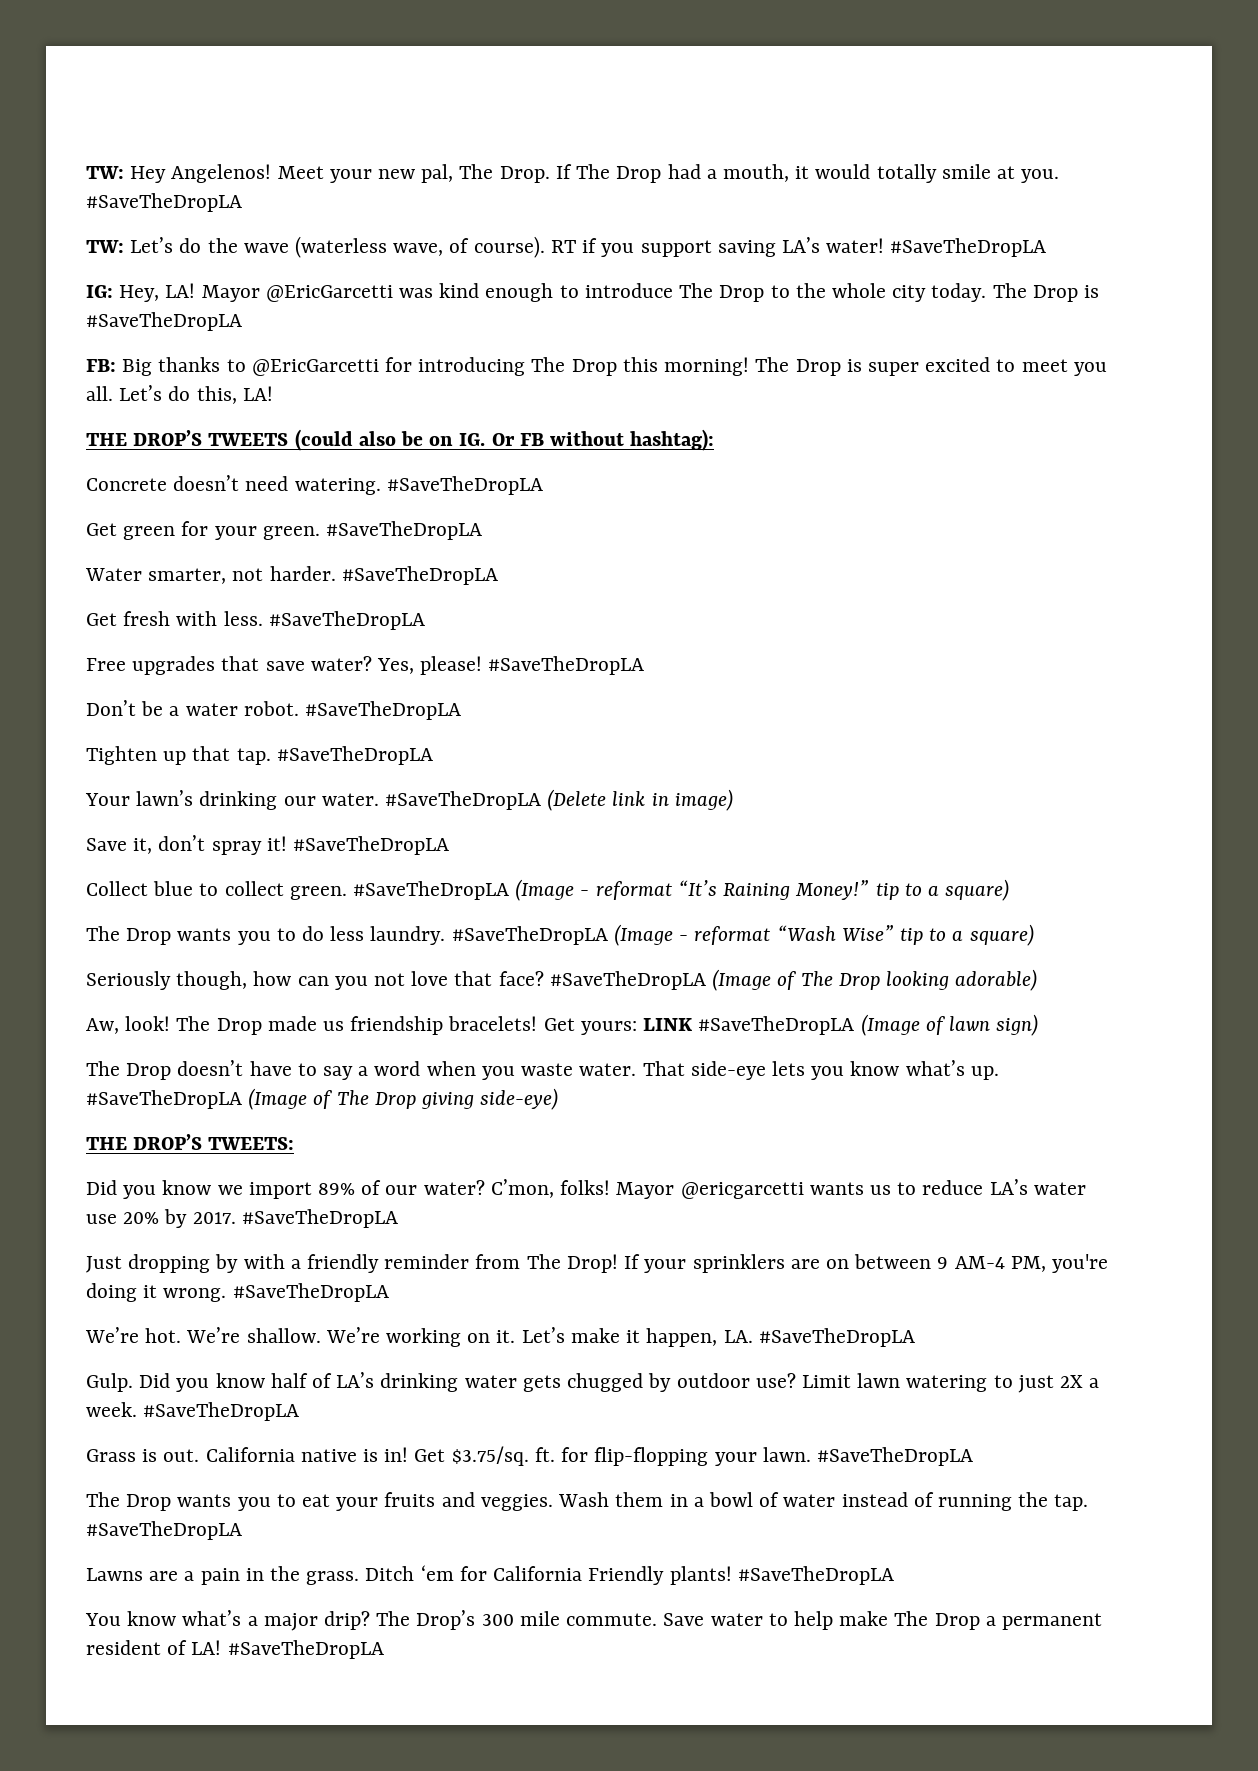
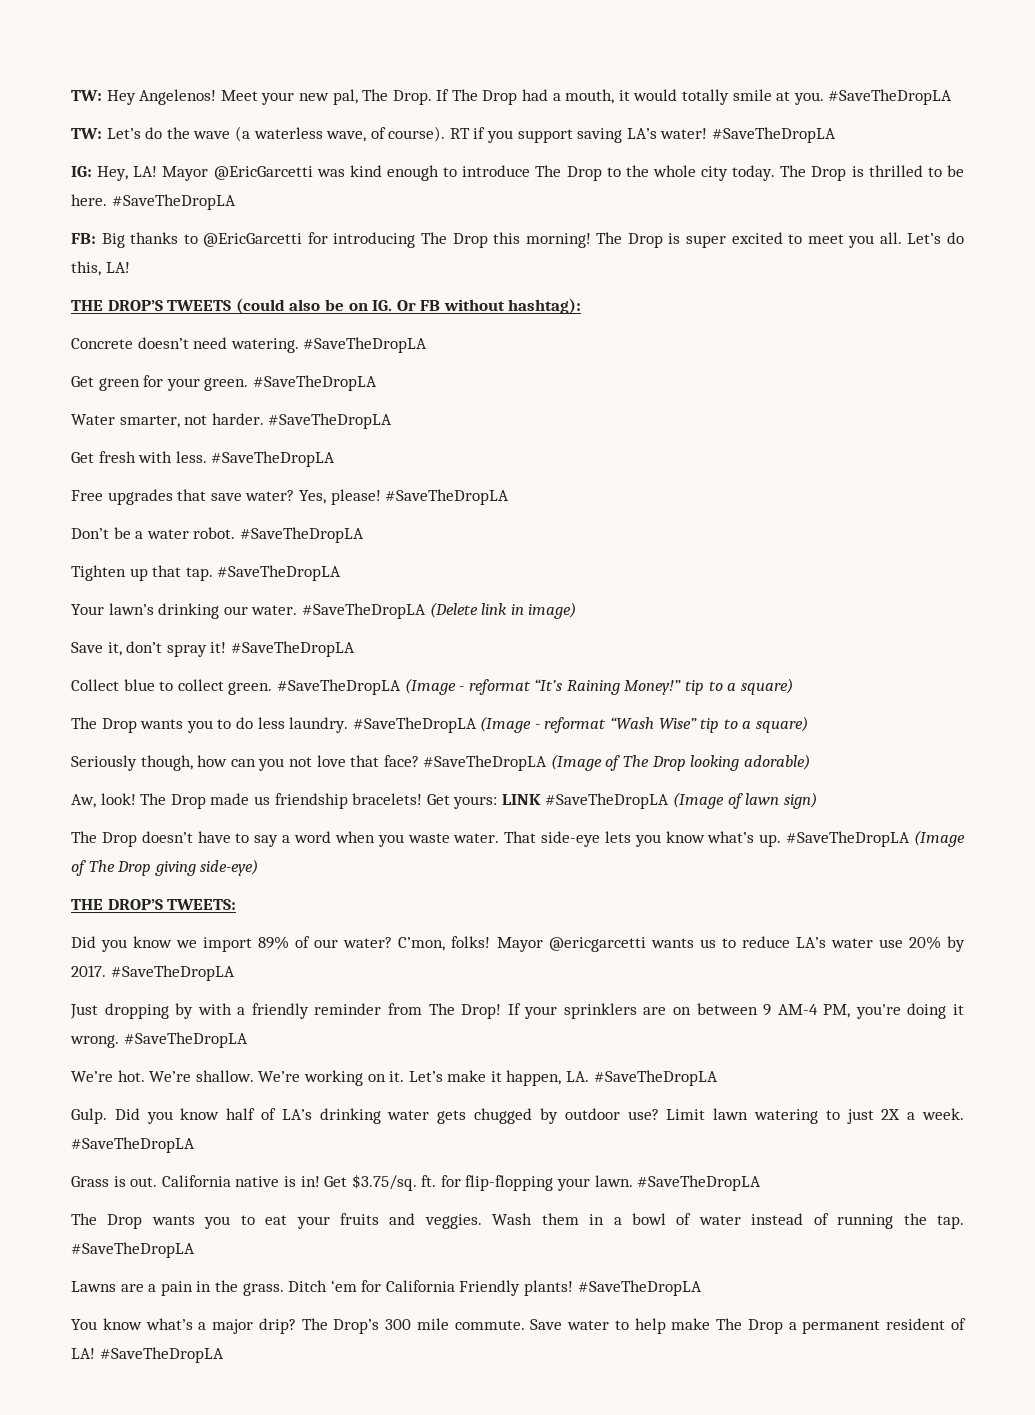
[295,236,388,258] (waterless -> [234,126,323,142] (a waterless
(1099, 291) none -> [868,165,964,177] [71,194,107,206] thrilled to be here.

